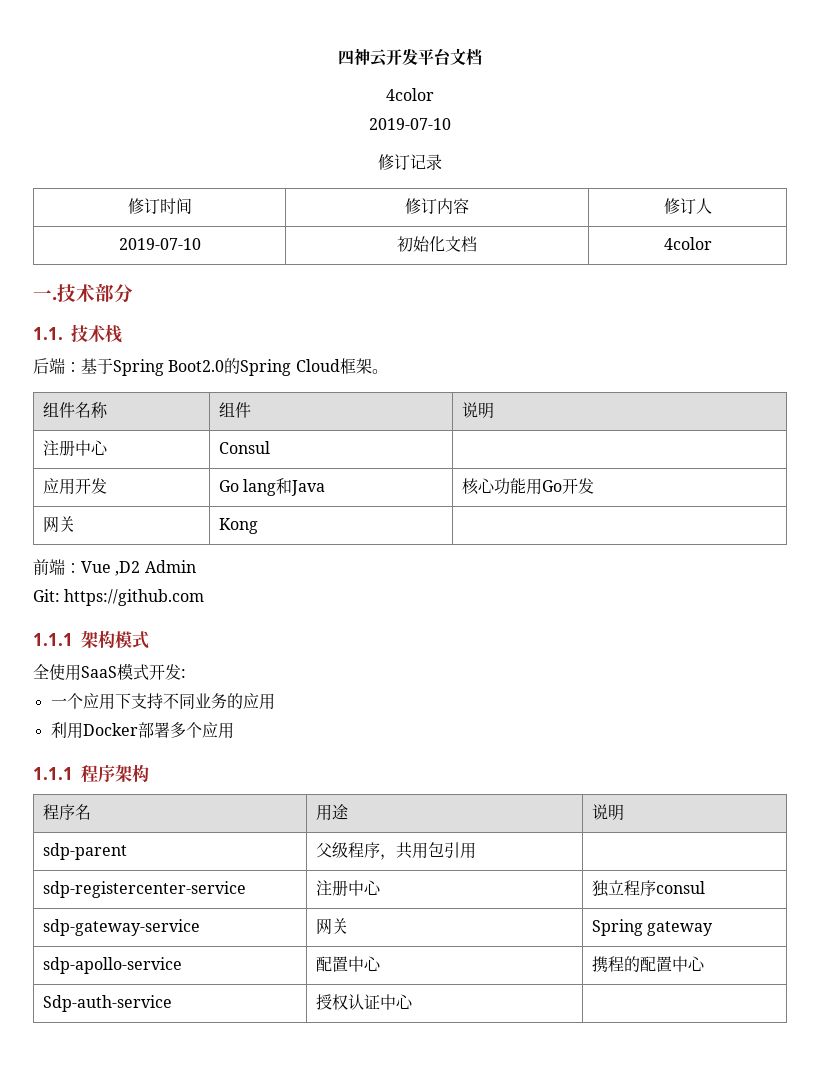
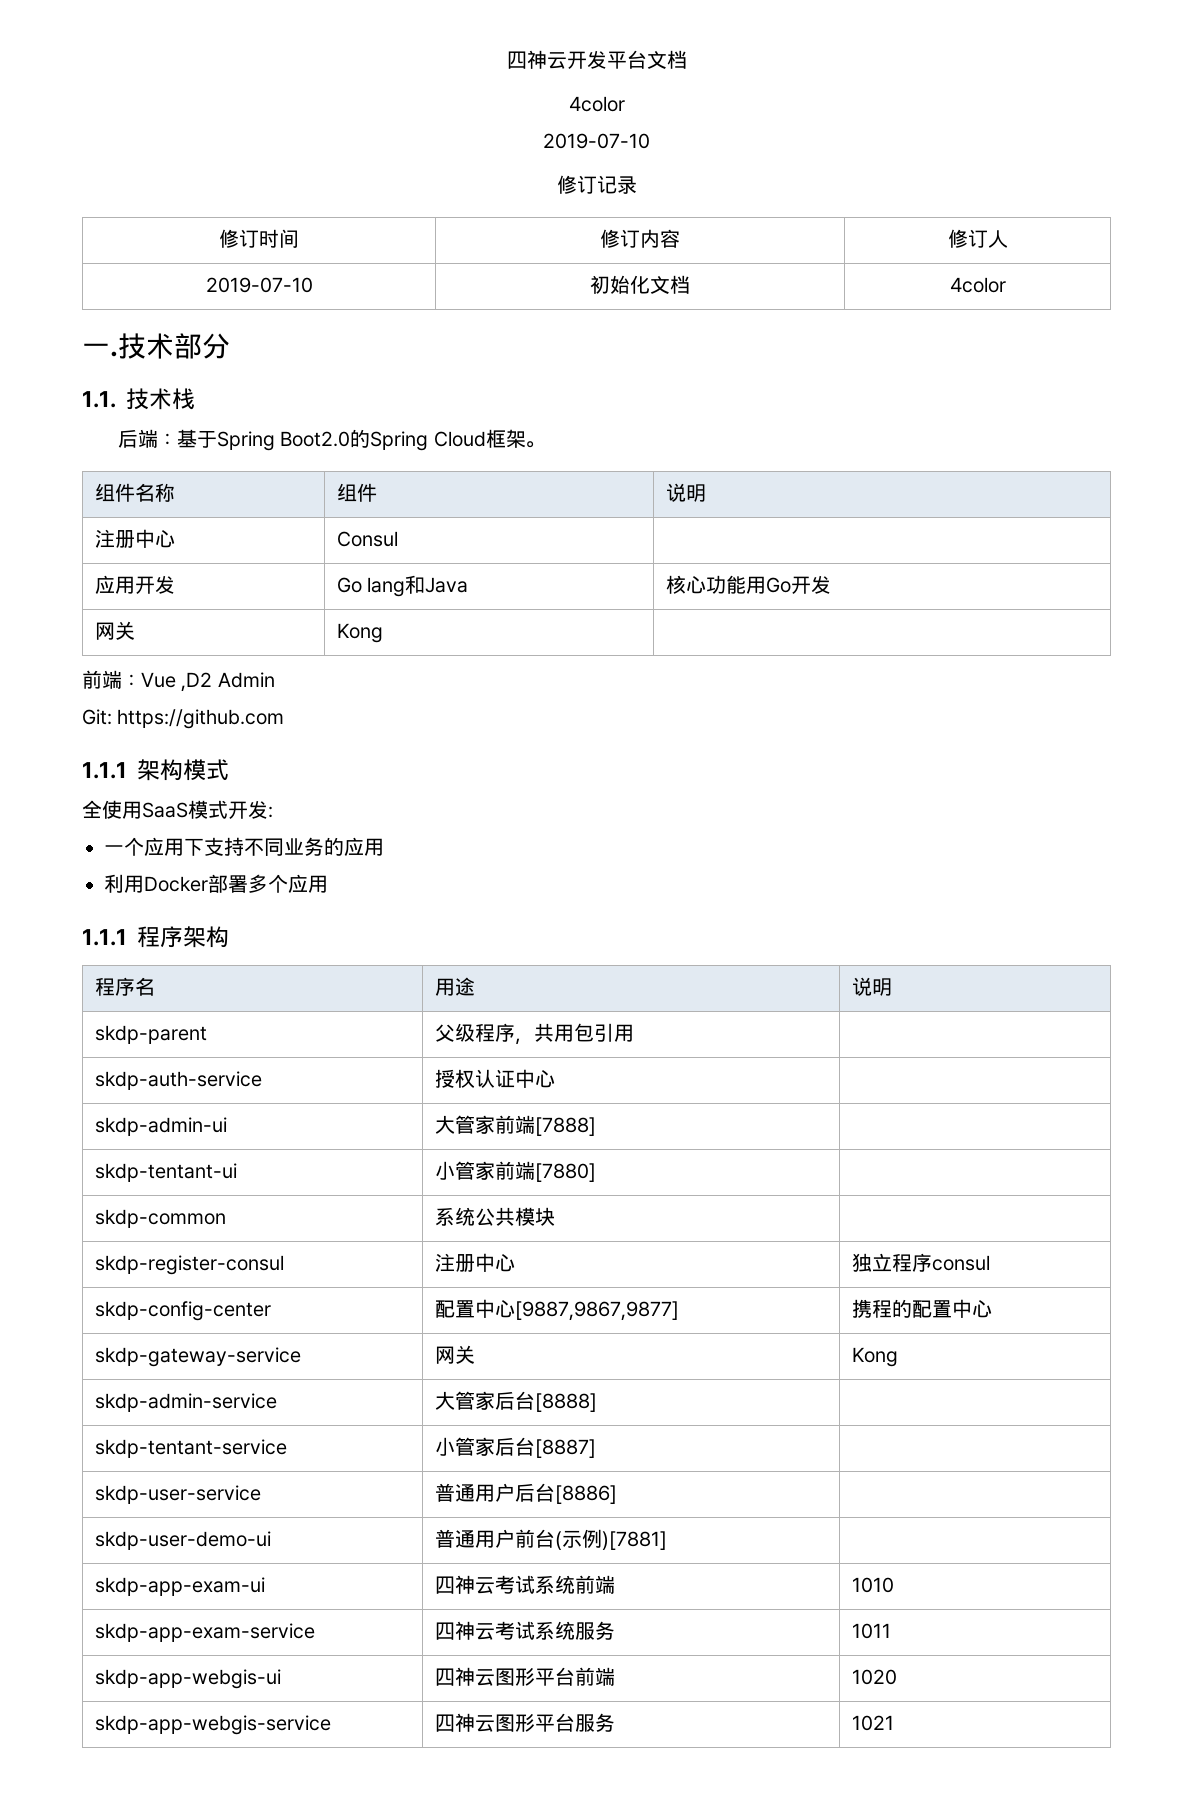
[43,843,128,860] sdp-parent -> [94,1025,207,1044] skdp-parent
[43,881,247,898] sdp-registercenter-service -> [94,1071,262,1090] [434,1069,555,1088] [94,1117,227,1136] [434,1115,596,1136] [94,1163,237,1182] [434,1161,596,1182] [94,1209,226,1228] [434,1207,555,1226] [94,1255,284,1275] skdp-auth-service | 授权认证中心 | // skdp-admin-ui | 大管家前端[7888] | // skdp-tentant-ui | 小管家前端[7880] | // skdp-common | 系统公共模块 | // skdp-register-consul
[43,919,201,936] [316,918,349,935] [592,919,714,936] [43,957,183,974] [316,956,382,972] sdp-gateway-service | 网关 | Spring gateway // sdp-apollo-service | 配置中心 -> [94,1301,271,1321] [434,1299,679,1321] skdp-config-center | 配置中心[9887,9867,9877]
[43,995,173,1012] [316,994,414,1010] Sdp-auth-service | 授权认证中心 | -> [94,1347,301,1367] [434,1345,475,1364] [851,1347,898,1367] [94,1393,277,1412] [434,1391,597,1412] [94,1439,287,1458] [434,1437,596,1458] [94,1485,261,1504] [434,1483,617,1504] [94,1531,271,1550] [434,1529,667,1550] [94,1577,265,1596] [434,1575,615,1594] [851,1577,894,1593] [94,1623,315,1642] [434,1621,615,1640] [851,1623,891,1639] [94,1669,281,1689] [434,1667,615,1686] [851,1669,897,1685] [94,1715,331,1735] [434,1713,615,1732] [851,1715,894,1731] skdp-gateway-service | 网关 | Kong // skdp-admin-service | 大管家后台[8888] | // skdp-tentant-service | 小管家后台[8887] | // skdp-user-service | 普通用户后台[8886] | // skdp-user-demo-ui | 普通用户前台(示例)[7881] | // skdp-app-exam-ui | 四神云考试系统前端 | 1010 // skdp-app-exam-service | 四神云考试系统服务 | 1011 // skdp-app-webgis-ui | 四神云图形平台前端 | 1020 // skdp-app-webgis-service | 四神云图形平台服务 | 1021

